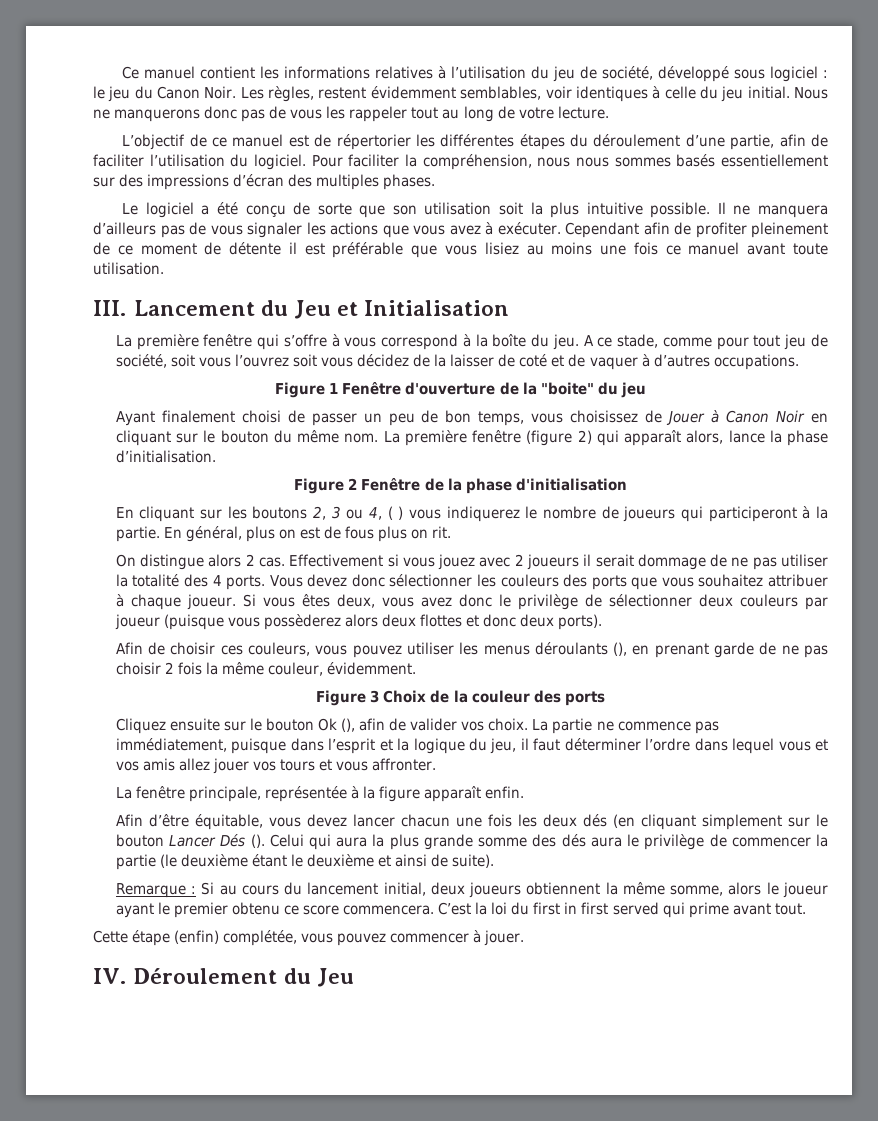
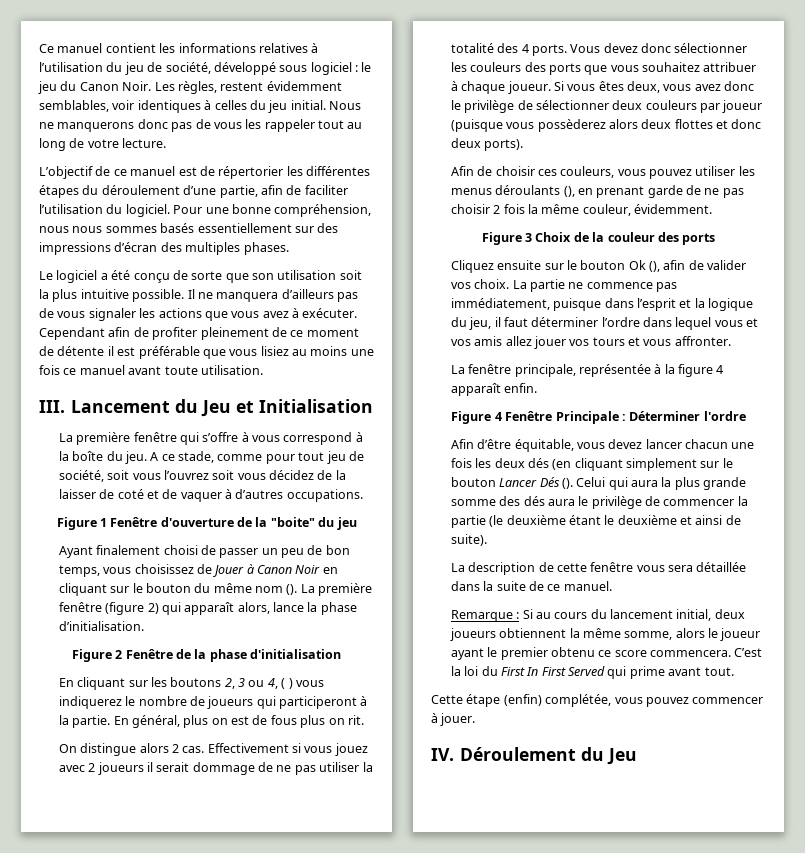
[664,86,696,99] celle -> [214,100,247,110] celles
[348,154,417,167] faciliter la -> [205,204,271,214] une bonne
[344,433,379,443] nom. -> [255,584,298,595] nom ().
(421, 794) none -> [716,365,724,374] 4
(525, 792) none -> [451,411,746,424] // Figure 4 Fenêtre Principale : Déterminer l'ordre
(495, 861) none -> [450,562,747,575] [450,581,612,591] // La description de cette fenêtre vous sera détaillée dans la suite de ce manuel.
[533,902,659,915] first in first served -> [500,666,606,676] First In First Served

